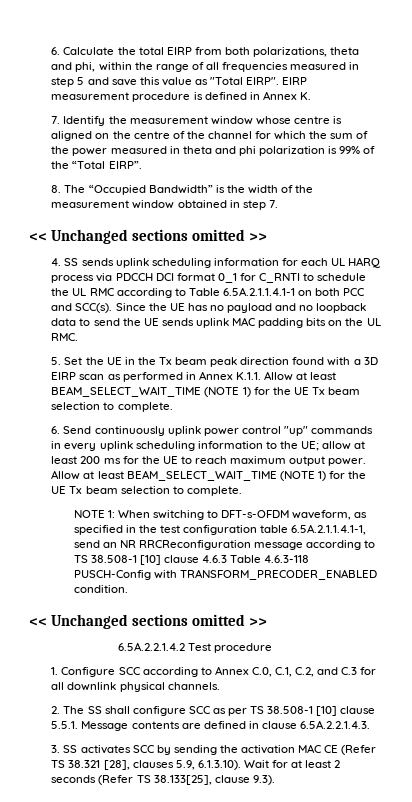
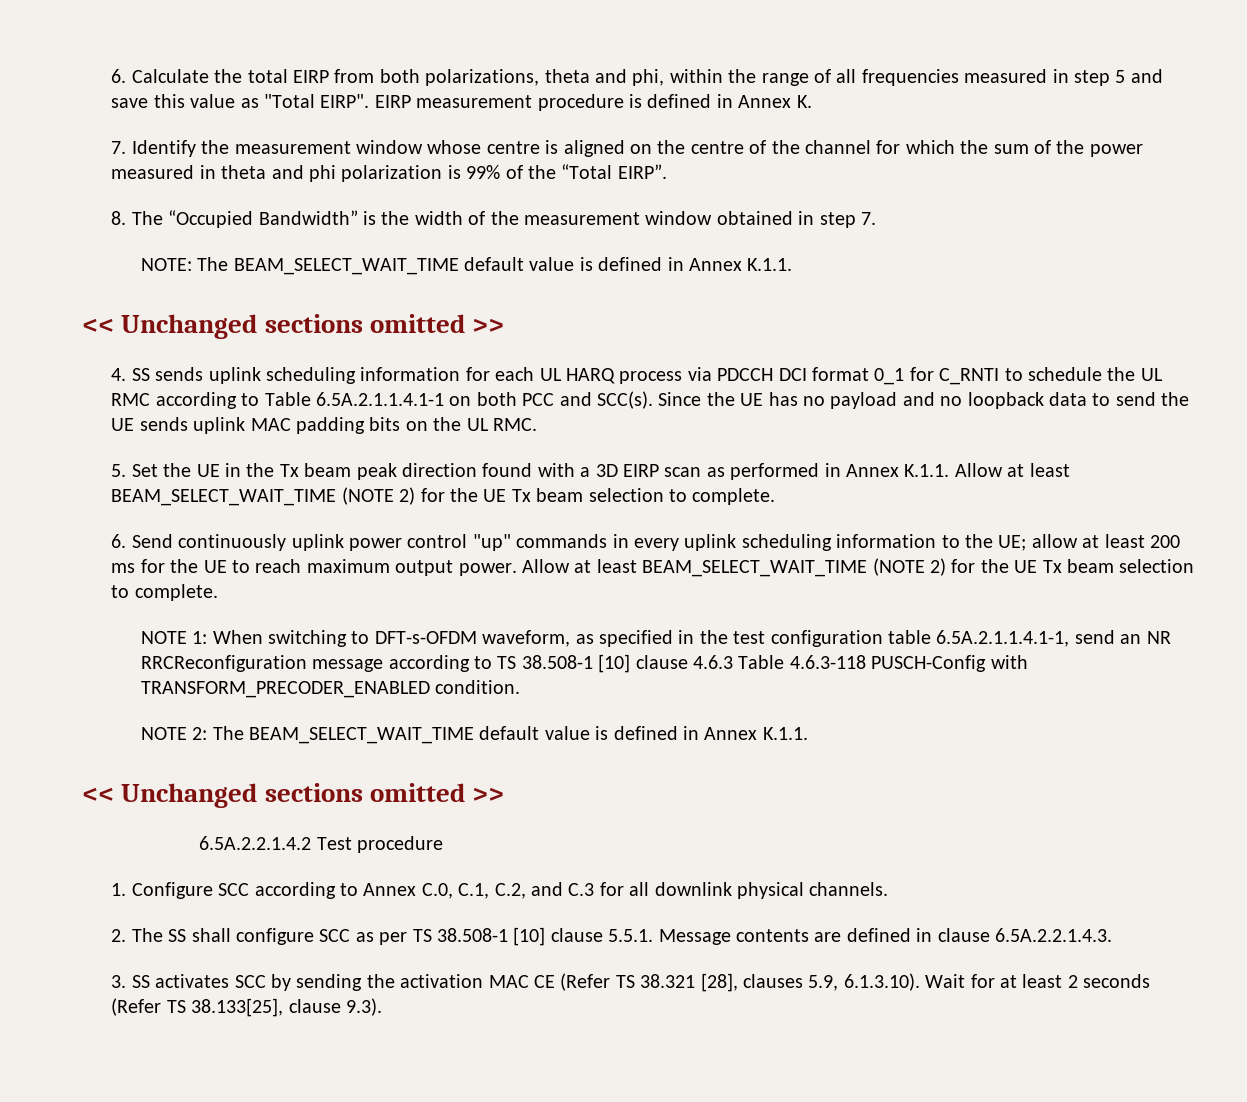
(278, 204) none -> [140,257,793,275] // NOTE: The BEAM_SELECT_WAIT_TIME default value is defined in Annex K.1.1.
[242,387,251,397] 1) -> [399,487,416,505] 2)
[317,471,326,481] 1) -> [929,558,946,576] 2)
(128, 589) none -> [140,726,808,744] // NOTE 2: The BEAM_SELECT_WAIT_TIME default value is defined in Annex K.1.1.

